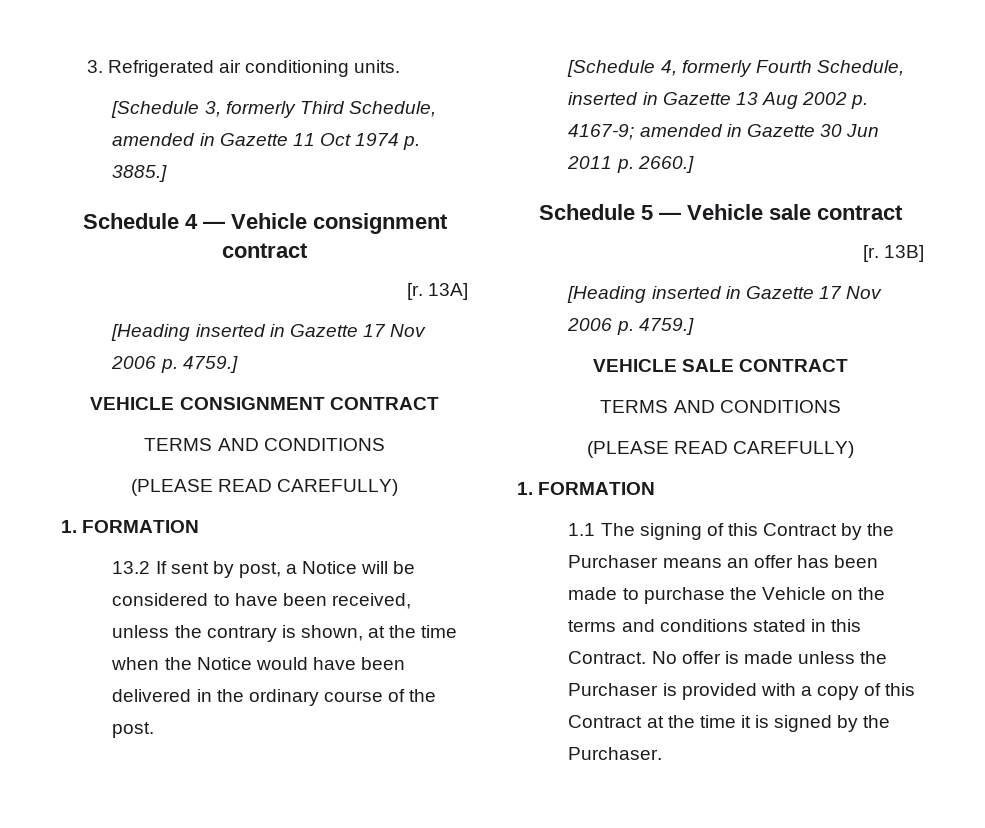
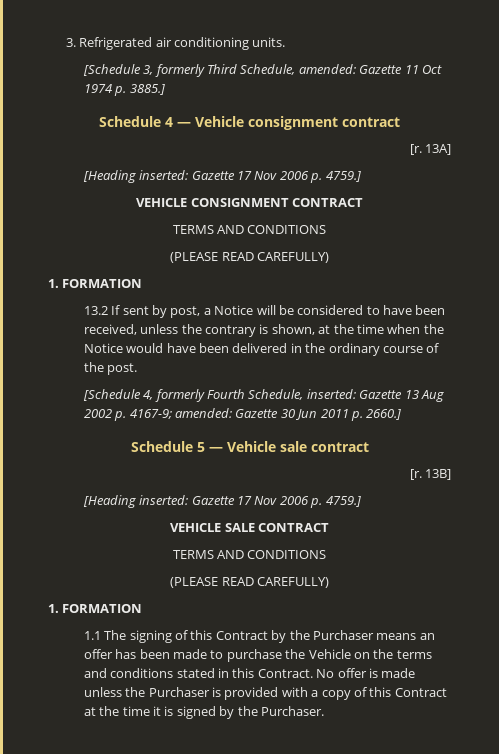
[112,133,215,146] amended in -> [298,64,356,74] amended:
[195,324,285,337] inserted in -> [139,170,189,180] inserted:
[568,92,658,105] inserted in -> [306,389,356,399] inserted:
[639,124,742,137] amended in -> [175,408,233,418] amended:
[651,286,741,299] inserted in -> [139,495,189,505] inserted:

